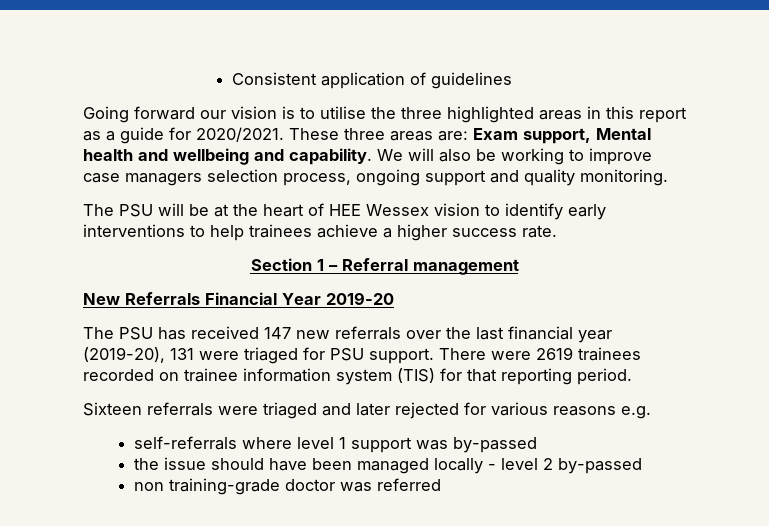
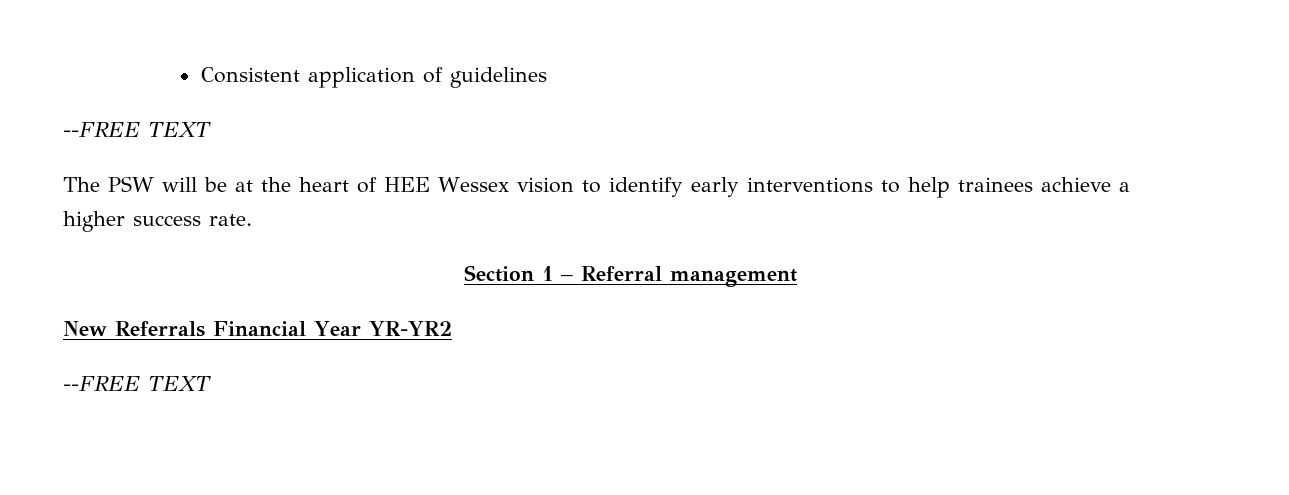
[83,106,687,123] [83,127,651,144] [83,148,652,165] [83,169,668,186] [83,204,153,217] Going forward our vision is to utilise the three highlighted areas in this report as a guide for 2020/2021. These three areas are: Exam support, Mental health and wellbeing and capability. We will also be working to improve case managers selection process, ongoing support and quality monitoring. // The PSU -> [63,122,211,138] [63,176,154,192] --FREE TEXT // The PSW
[326,292,394,305] [83,326,612,343] [83,347,641,364] [83,368,632,385] [83,402,651,419] [133,436,537,453] [133,457,642,474] [133,478,441,495] 2019-20 // The PSU has received 147 new referrals over the last financial year (2019-20), 131 were triaged for PSU support. There were 2619 trainees recorded on trainee information system (TIS) for that reporting period. // Sixteen referrals were triaged and later rejected for various reasons e.g. // self-referrals where level 1 support was by-passed // the issue should have been managed locally - level 2 by-passed // non training-grade doctor was referred -> [368,321,452,336] [63,376,211,392] YR-YR2 // --FREE TEXT

